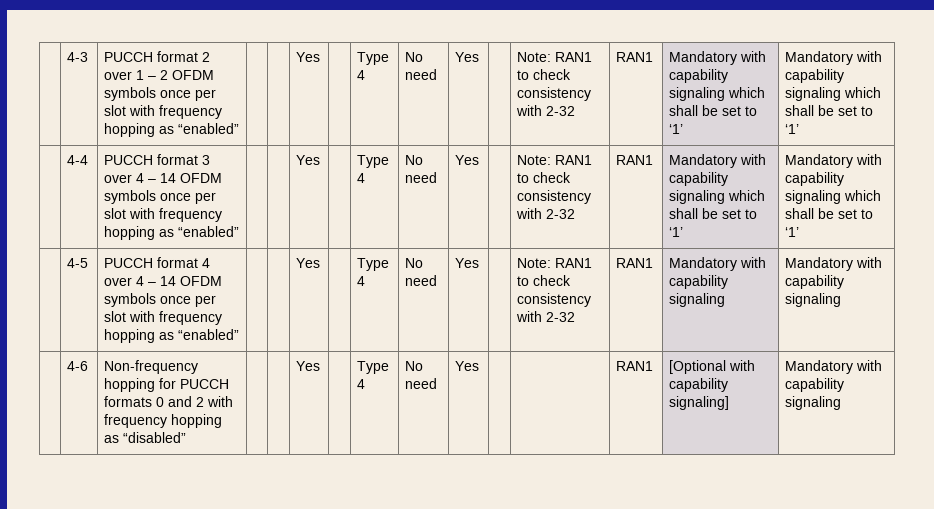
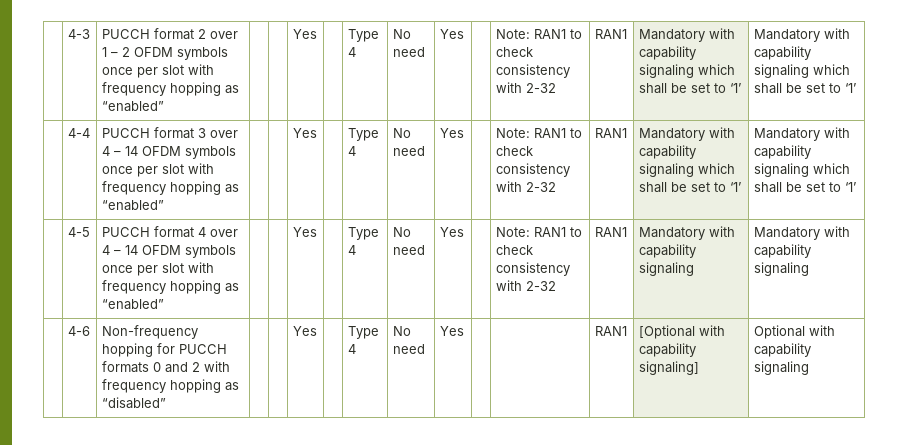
[785,360,854,374] Mandatory -> [753,325,805,339] Optional

